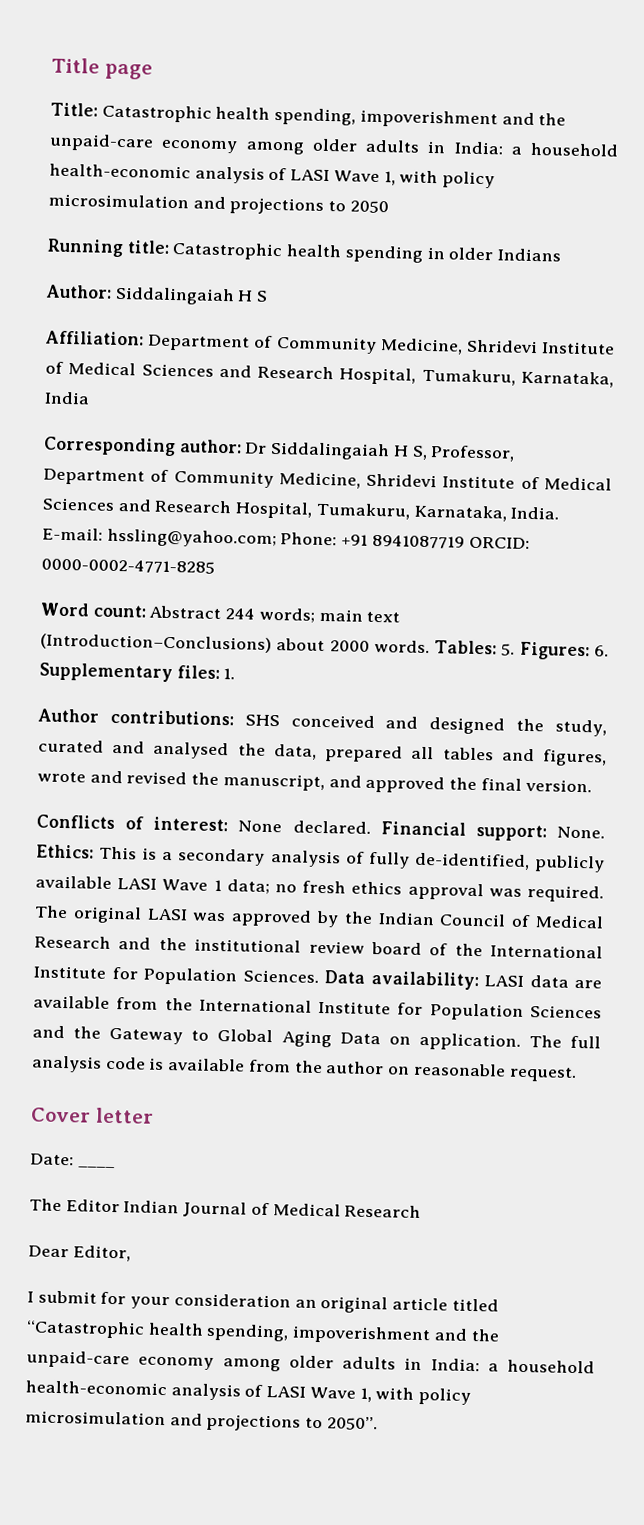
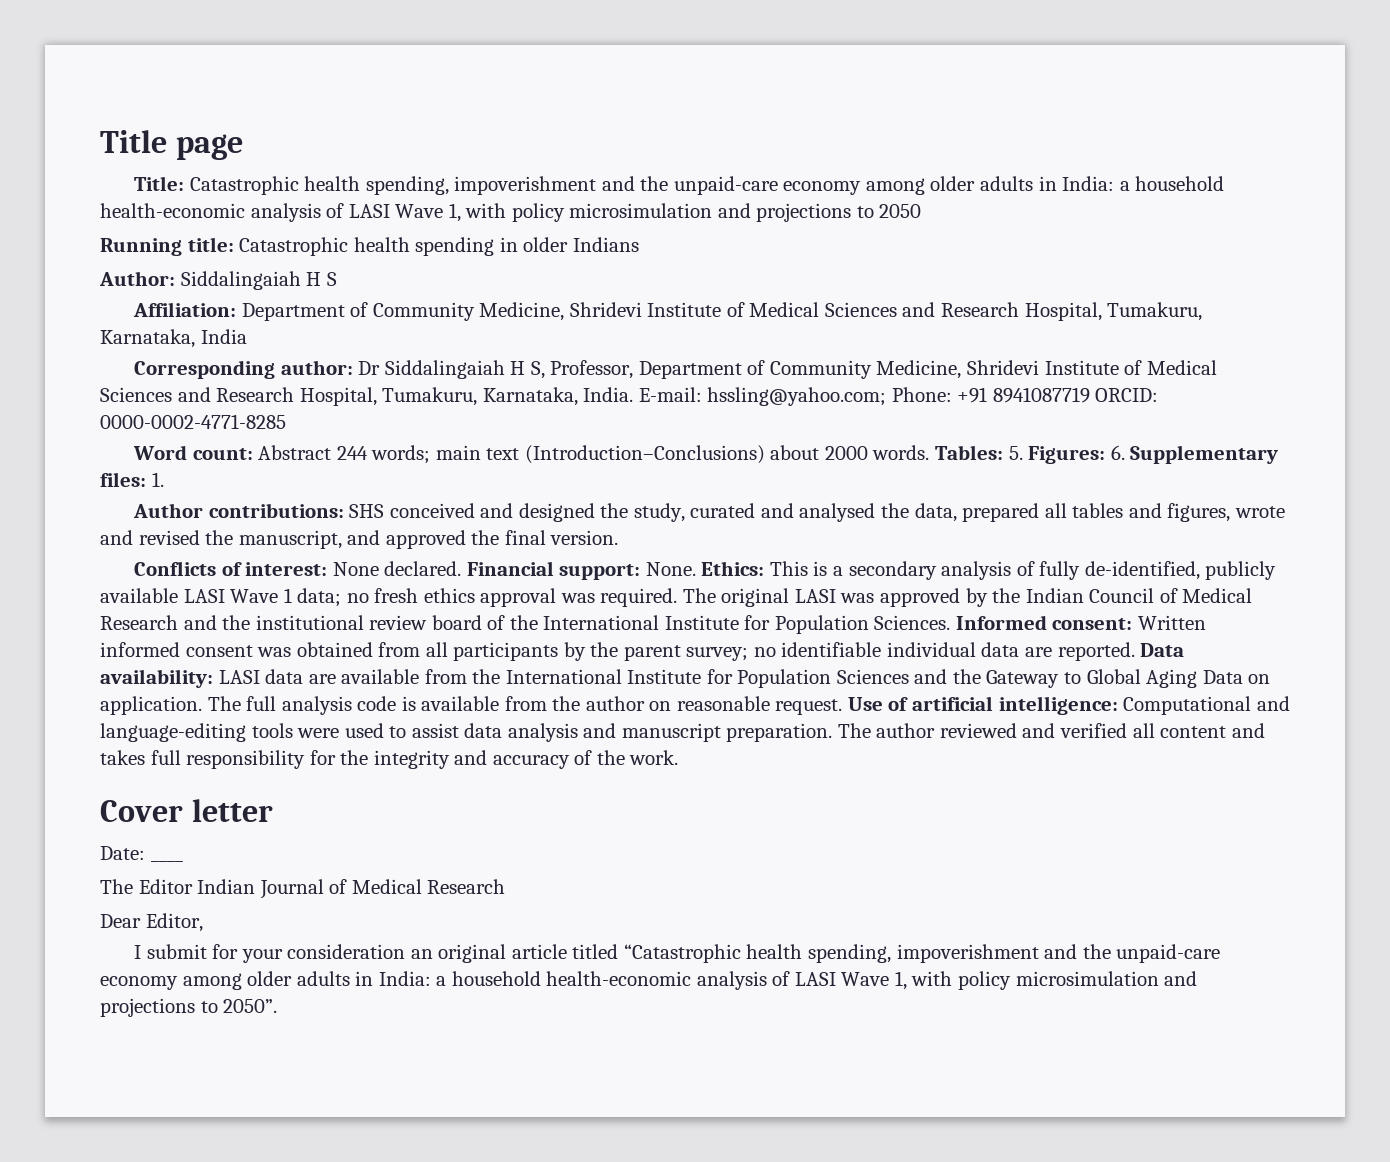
(319, 976) none -> [955,615,1207,630] [100,642,1135,661] Informed consent: Written informed consent was obtained from all participants by the parent survey; no identifiable individual data are reported.
(577, 1074) none -> [847,696,1290,715] [100,723,1265,742] [100,750,679,769] Use of artificial intelligence: Computational and language-editing tools were used to assist data analysis and manuscript preparation. The author reviewed and verified all content and takes full responsibility for the integrity and accuracy of the work.

